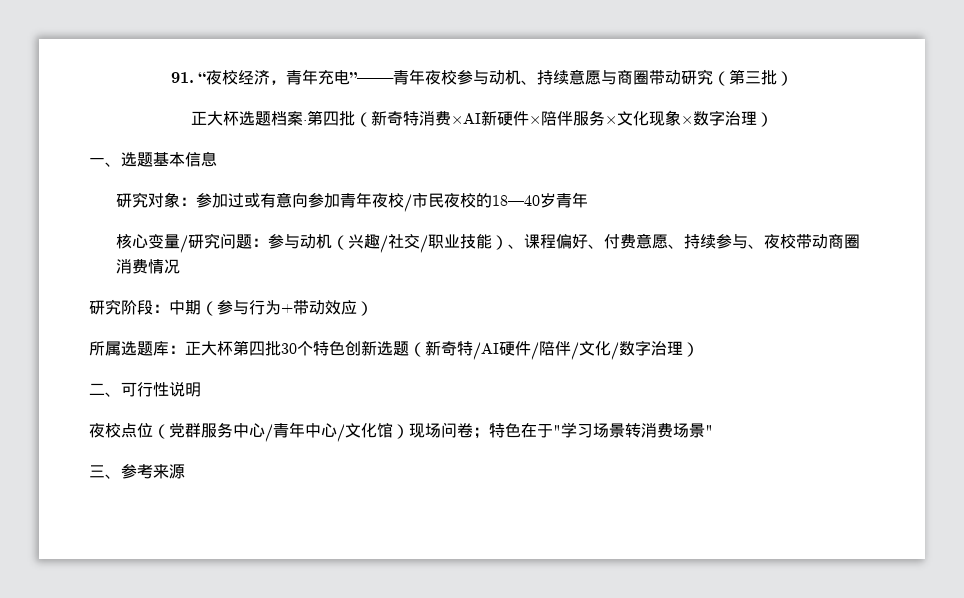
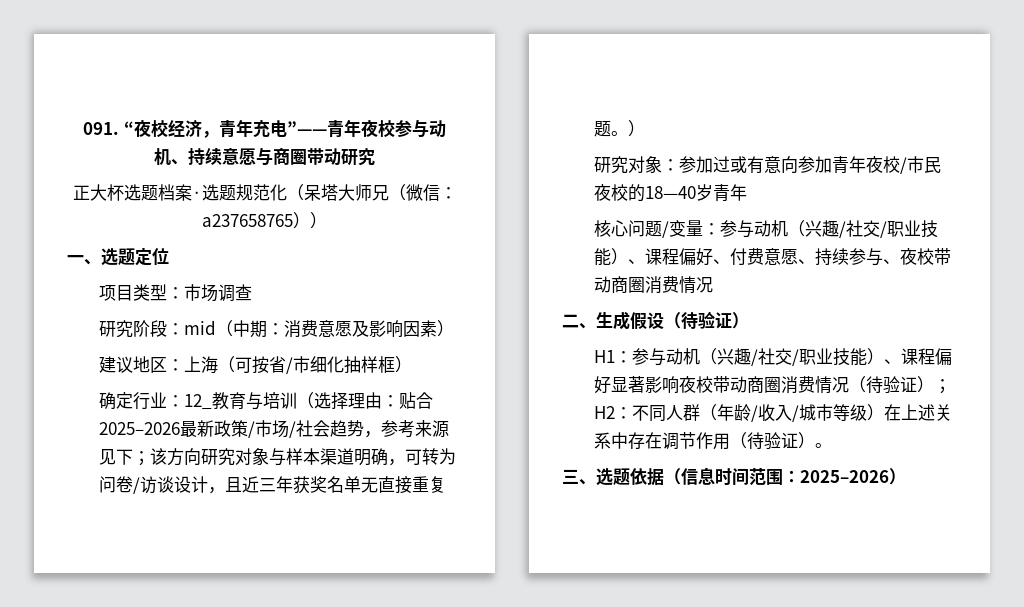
[171,72,194,83] 91. -> [83,122,120,135] 091.
[713,69,793,86] （第三批） -> (375, 157) none
[307,110,773,127] [89,151,217,167] 第四批（新奇特消费×AI新硬件×陪伴服务×文化现象×数字治理） // 一、选题基本信息 -> [201,184,457,201] [202,212,327,229] [67,248,169,266] [98,284,252,302] [98,320,454,338] [98,356,412,374] [98,392,433,410] [98,420,449,438] [98,448,456,466] [98,476,446,494] [593,120,645,137] 选题规范化（呆塔大师兄（微信：a237658765）） // 一、选题定位 // 项目类型：市场调查 // 研究阶段：mid（中期：消费意愿及影响因素） // 建议地区：上海（可按省/市细化抽样框） // 确定行业：12_教育与培训（选择理由：贴合2025–2026最新政策/市场/社会趋势，参考来源见下；该方向研究对象与样本渠道明确，可转为问卷/访谈设计，且近三年获奖名单无直接重复题。）
[147,233,252,253] 变量/研究问题 -> [627,220,703,238] 问题/变量
[89,299,373,316] [89,340,699,360] [89,381,201,397] [89,422,713,442] [89,464,185,479] 研究阶段：中期（参与行为+带动效应） // 所属选题库：正大杯第四批30个特色创新选题（新奇特/AI硬件/陪伴/文化/数字治理） // 二、可行性说明 // 夜校点位（党群服务中心/青年中心/文化馆）现场问卷；特色在于"学习场景转消费场景" // 三、参考来源 -> [562,311,749,330] [593,348,952,366] [593,376,951,394] [593,404,952,422] [593,432,832,450] [562,467,906,486] 二、生成假设（待验证） // H1：参与动机（兴趣/社交/职业技能）、课程偏好显著影响夜校带动商圈消费情况（待验证）；H2：不同人群（年龄/收入/城市等级）在上述关系中存在调节作用（待验证）。 // 三、选题依据（信息时间范围：2025–2026）

